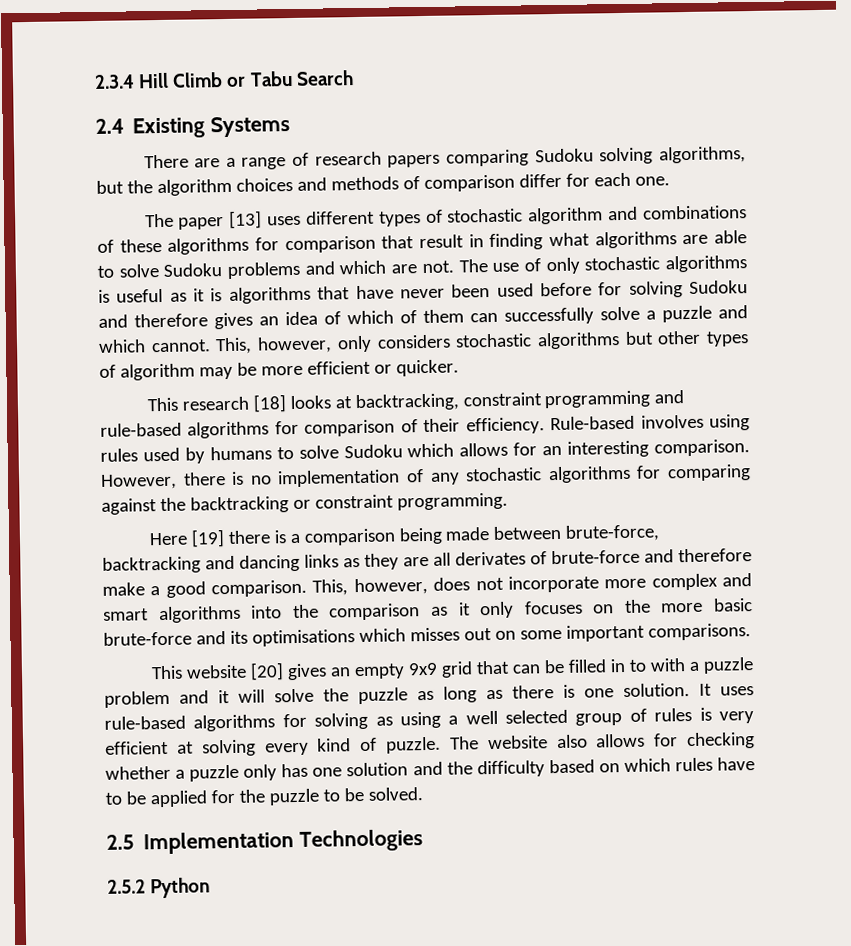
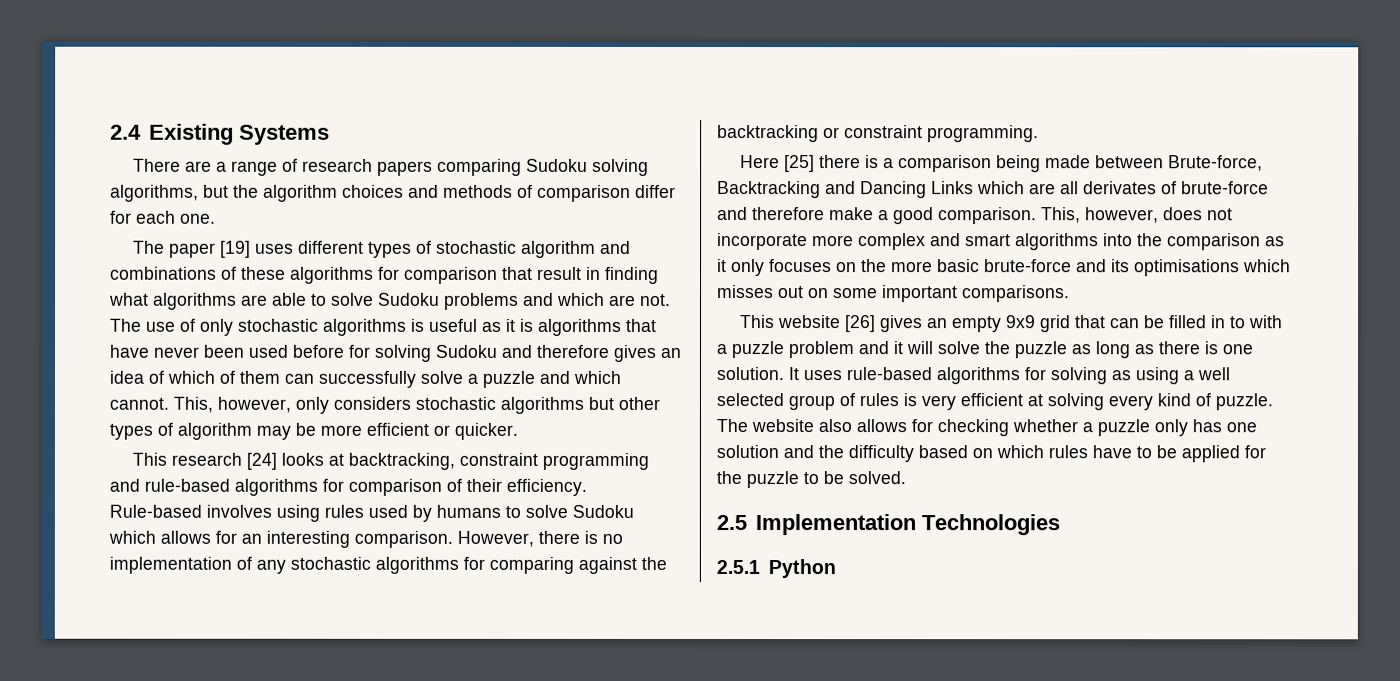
[94,70,354,89] 2.3.4 Hill Climb or Tabu Search // -> (110, 132) none
[228,210,263,229] [13] -> [219,240,251,258] [19]
[252,394,287,413] [18] -> [245,452,277,470] [24]
[190,529,225,548] [19] -> [783,155,815,173] [25]
[565,524,661,542] [102,553,399,574] brute-force, backtracking and dancing links as they -> [1167,155,1263,172] [717,181,1025,199] Brute-force, Backtracking and Dancing Links which
[249,662,284,681] [20] -> [844,315,876,333] [26]
[107,879,146,894] 2.5.2 -> [716,560,760,575] 2.5.1

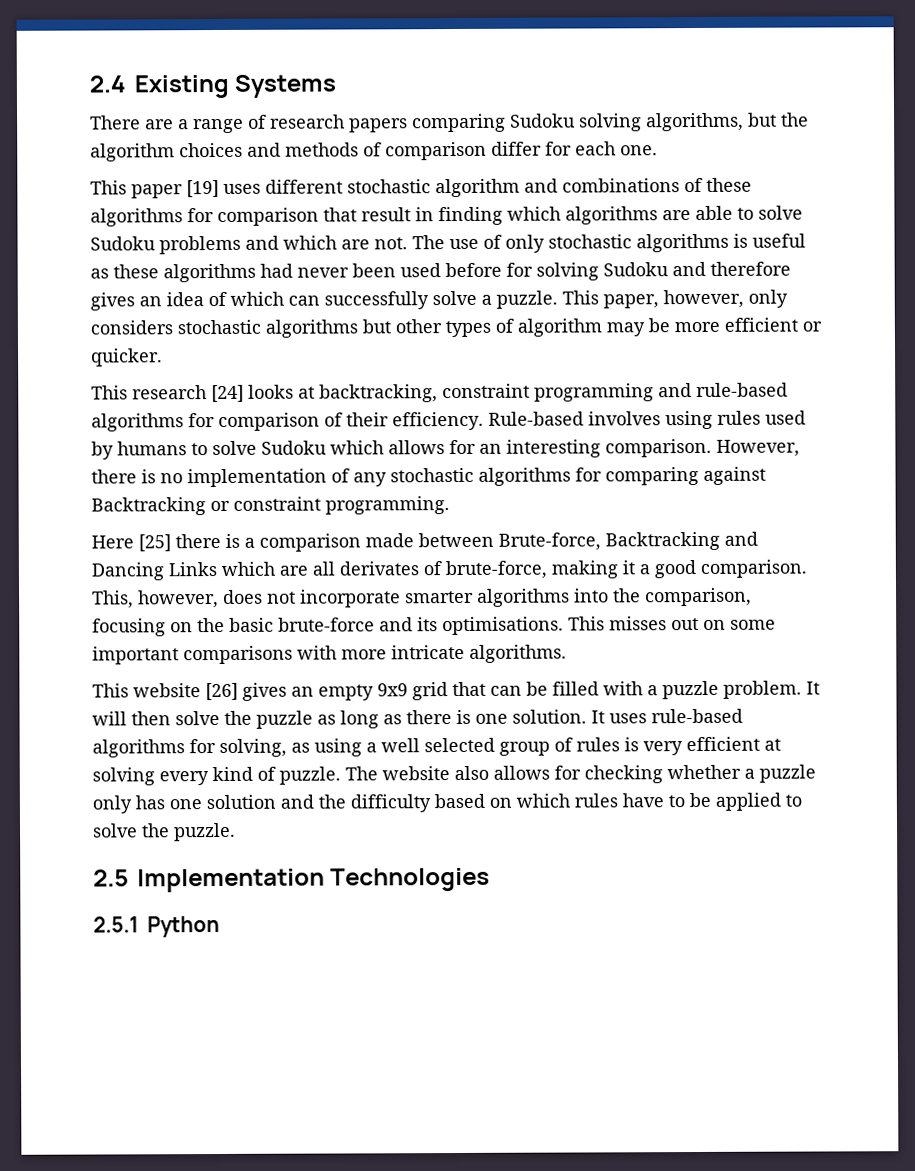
[132,240,165,254] The -> [90,180,127,195] This
[367,240,432,258] types of -> (343, 186) none
[109,292,149,306] what -> [507,206,561,221] which
[506,318,657,336] [109,344,149,358] it is algorithms that have -> [113,263,293,283] these algorithms had
[219,370,280,384] of them -> (284, 298) none
[482,370,621,388] [109,396,213,413] puzzle and which cannot. This, -> [496,290,659,309] puzzle. This paper,
[641,556,667,570] [717,125,819,143] the backtracking -> [91,497,206,516] Backtracking
[995,155,1041,173] being -> (361, 542) none
[1181,181,1269,195] [717,207,874,221] brute-force and therefore make -> [445,560,635,580] brute-force, making it
[812,233,1285,251] [717,259,832,277] more complex and smart algorithms into the comparison as it only focuses -> [405,587,752,607] [92,618,166,637] smarter algorithms into the comparison, focusing
[891,261,933,273] more -> (225, 625) none
[1134,259,1291,277] optimisations which -> [442,616,605,636] optimisations. This
[962,285,1070,303] comparisons. -> [183,644,567,665] comparisons with more intricate algorithms.
[1210,315,1246,329] in to -> (599, 688) none
[788,341,933,359] problem and it will -> [723,680,820,699] [92,711,171,726] problem. It will then
[1050,367,1107,385] solving -> [219,738,287,757] solving,
[1244,445,1266,459] [716,471,906,489] for the puzzle to be solved. -> [785,794,802,807] [92,822,236,842] to solve the puzzle.

